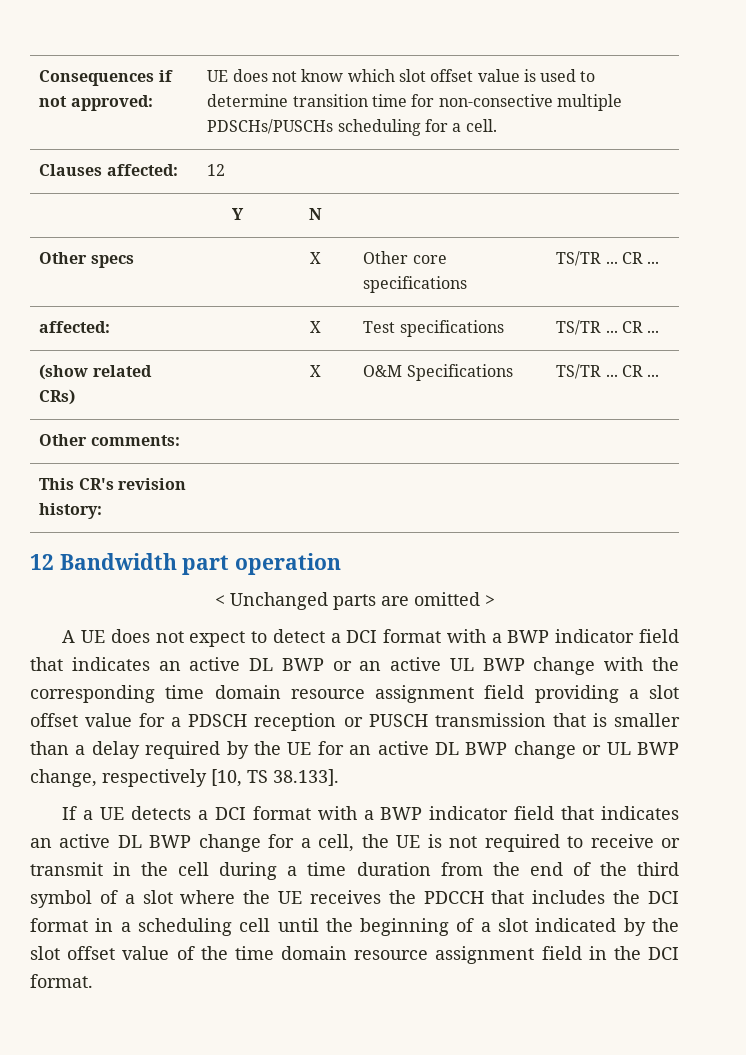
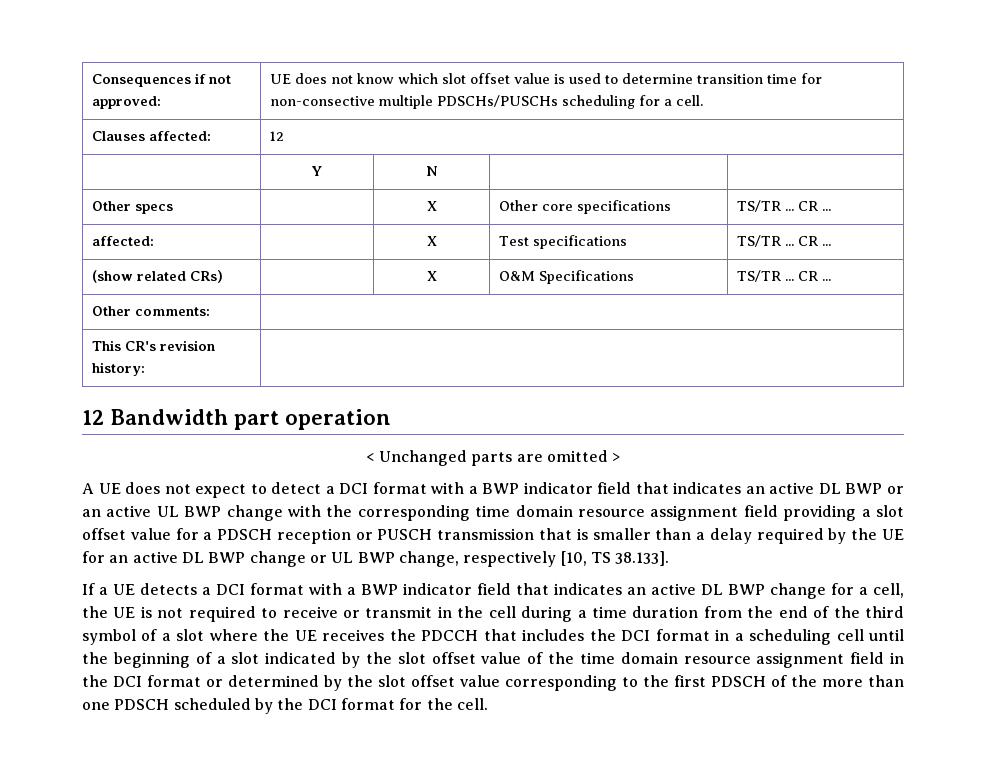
[30,974,93,988] format. -> [147,675,904,691] [82,698,488,714] format or determined by the slot offset value corresponding to the first PDSCH of the more than one PDSCH scheduled by the DCI format for the cell.

